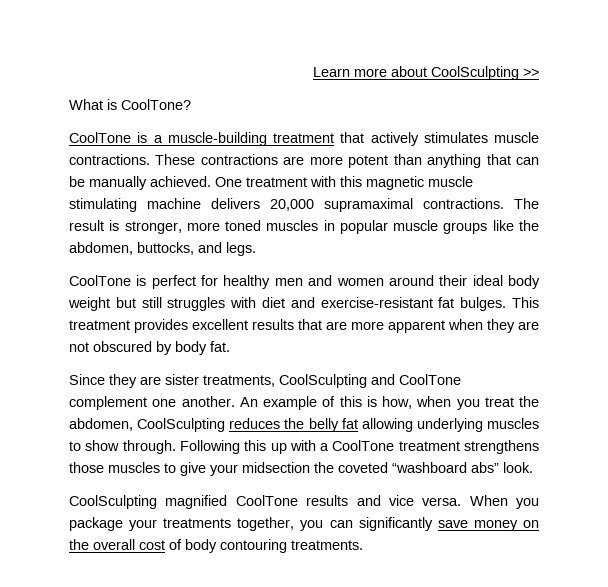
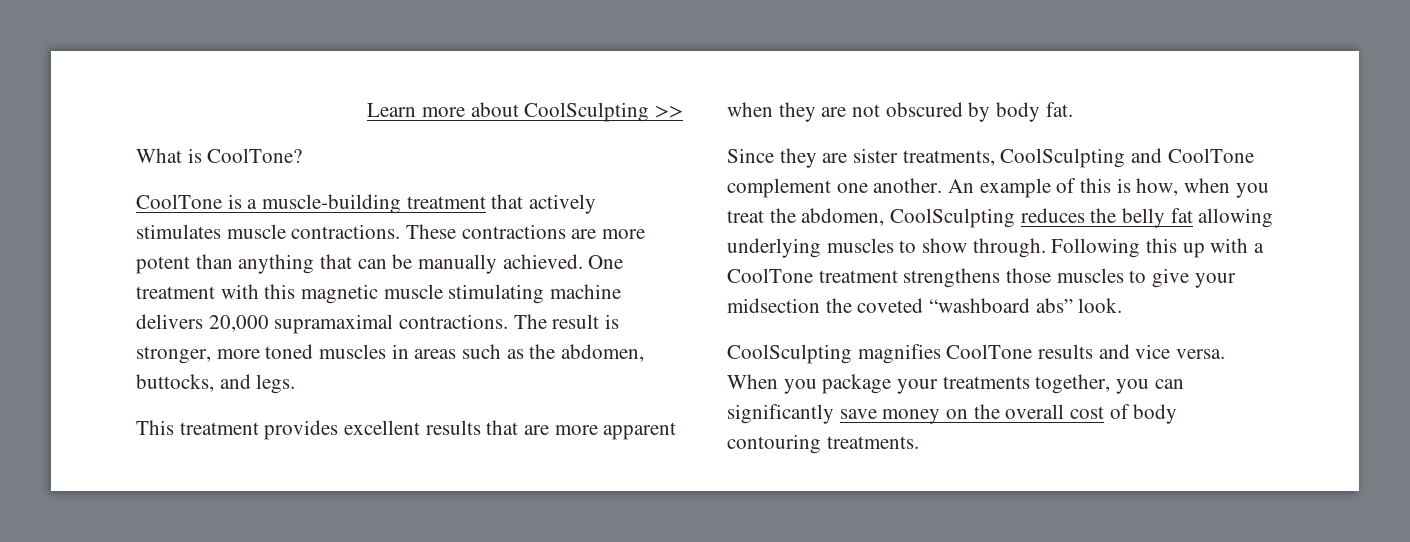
[339,220,514,234] popular muscle groups like -> [414,344,524,359] areas such as
[69,275,541,289] [68,297,507,311] CoolTone is perfect for healthy men and women around their ideal body weight but still struggles with diet and exercise-resistant fat bulges. -> (296, 384) none
[165,495,228,509] magnified -> [857,344,941,364] magnifies

